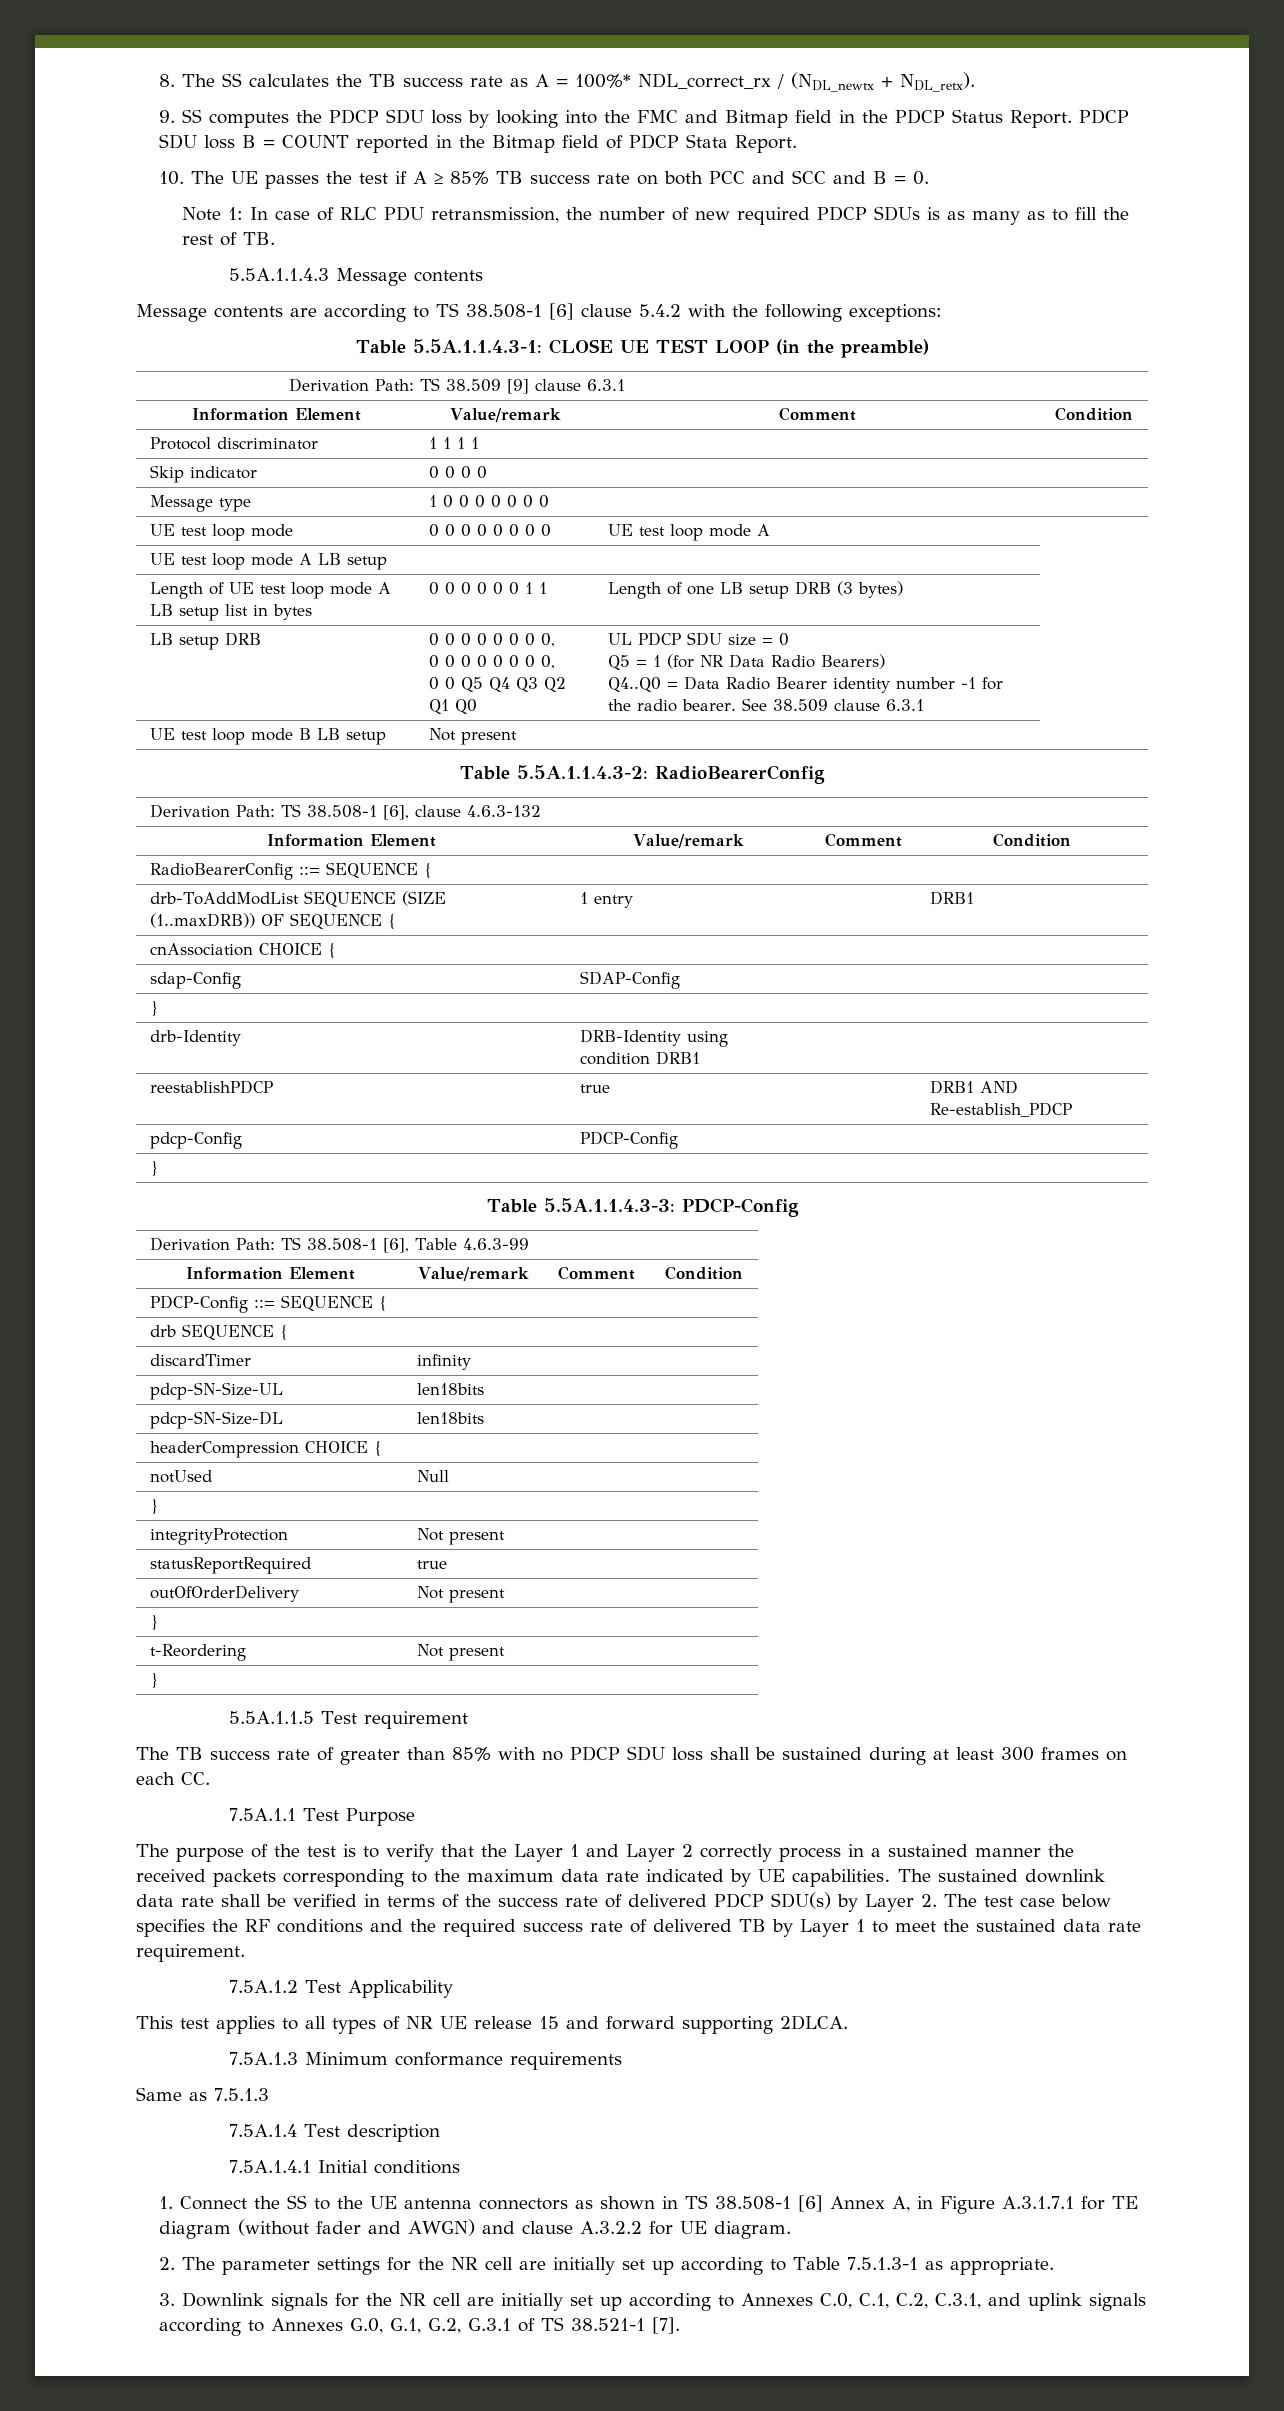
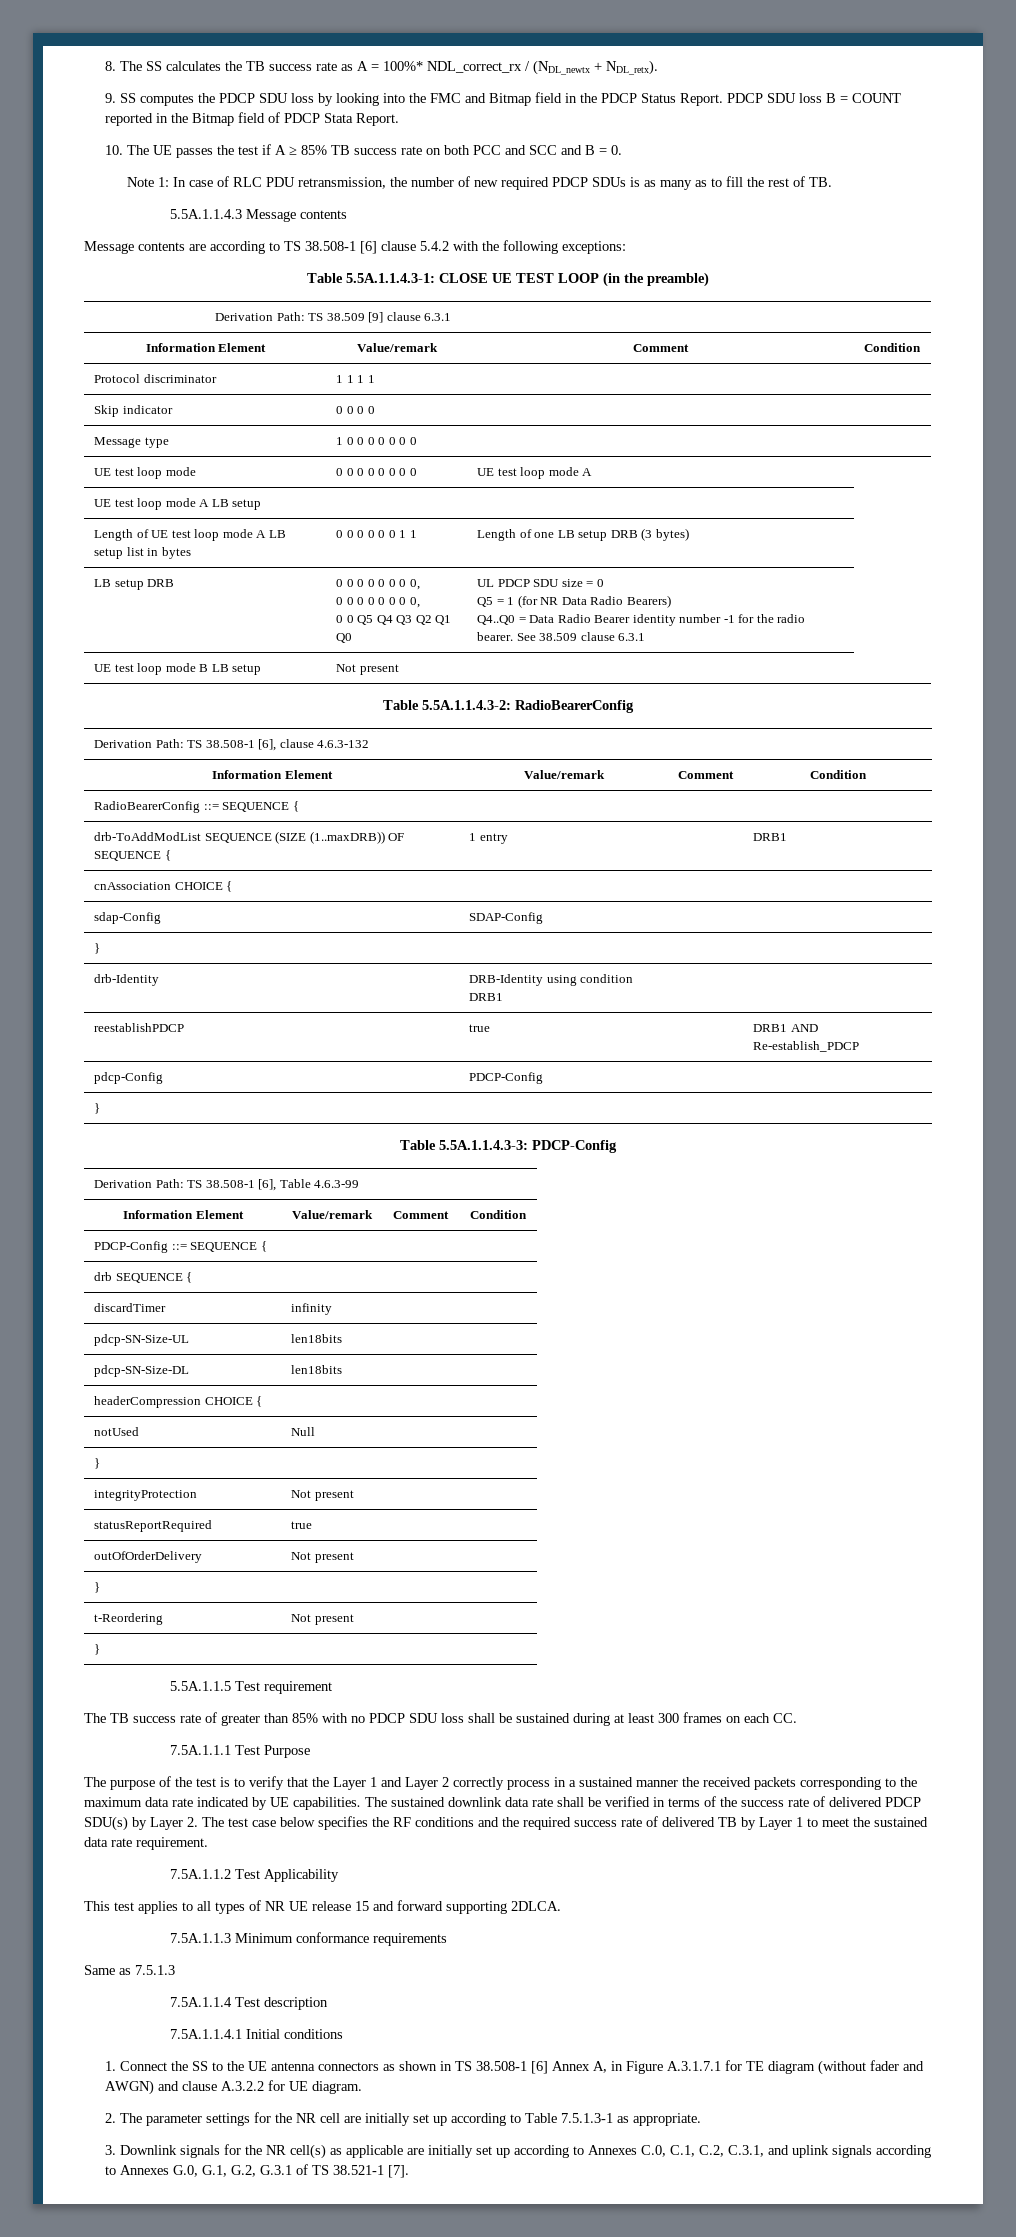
[228,1808,296,1821] 7.5A.1.1 -> [169,1745,231,1755] 7.5A.1.1.1
[228,1980,298,1993] 7.5A.1.2 -> [169,1869,231,1879] 7.5A.1.1.2
[228,2052,298,2065] 7.5A.1.3 -> [169,1933,231,1943] 7.5A.1.1.3
[228,2124,297,2137] 7.5A.1.4 -> [169,1997,232,2007] 7.5A.1.1.4
[228,2160,311,2173] 7.5A.1.4.1 -> [169,2029,242,2039] 7.5A.1.1.4.1
[433,2293,462,2306] cell -> [290,2144,404,2159] cell(s) as applicable

